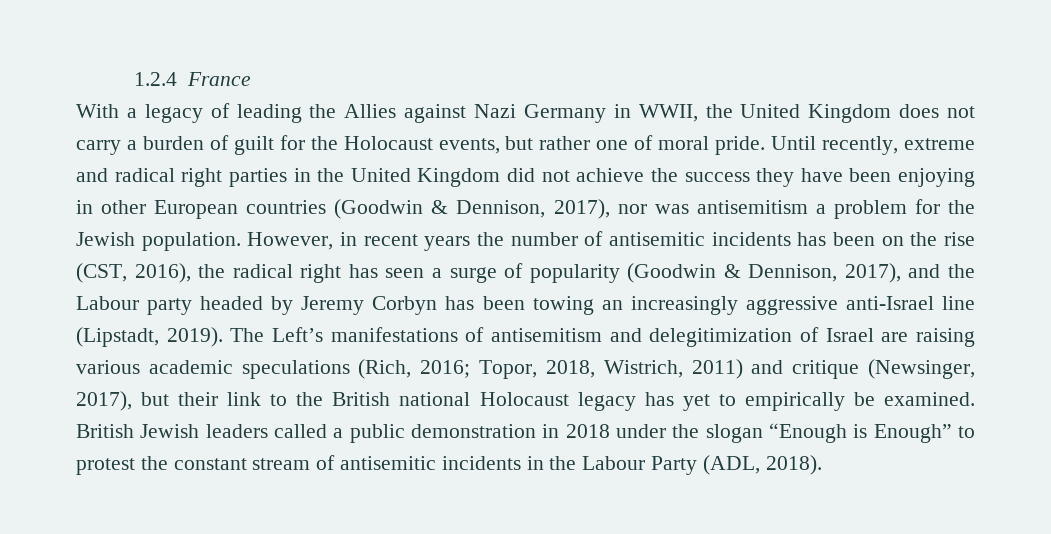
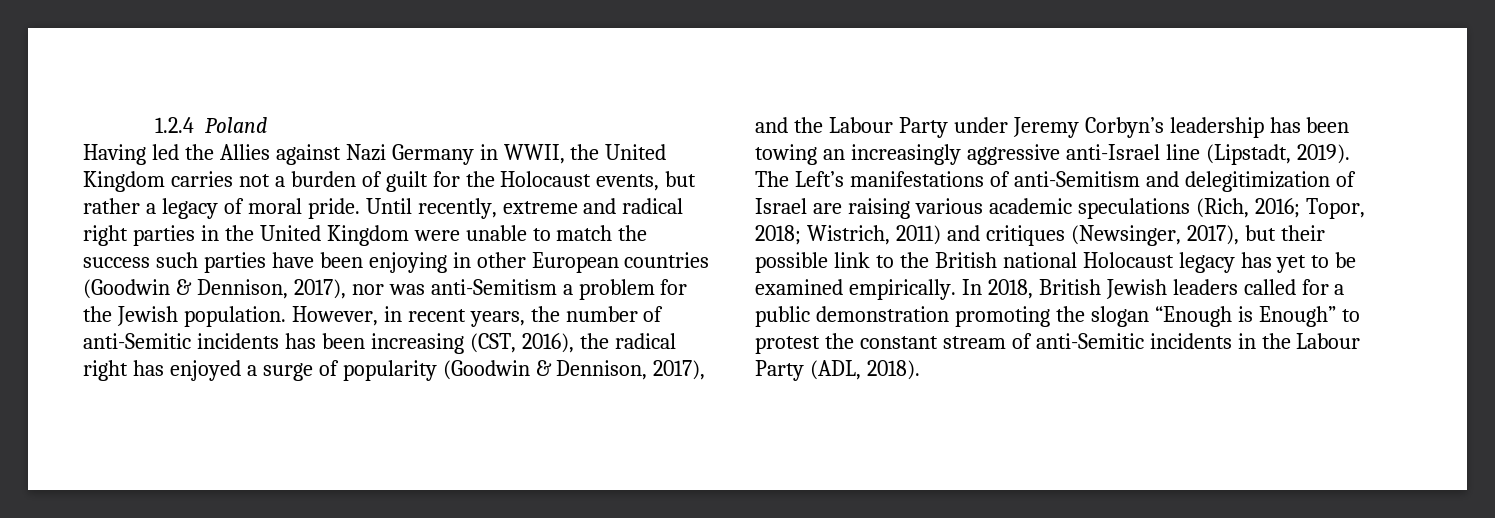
[187,72,252,86] [76,103,302,123] France // With a legacy of leading -> [204,117,267,133] [83,144,179,165] Poland // Having led
[899,104,975,118] [76,140,121,155] does not carry -> [170,171,270,187] carries not
[596,140,629,150] one -> [145,198,218,219] a legacy
[507,168,795,187] did not achieve the success they -> [413,225,648,241] [83,252,266,273] were unable to match the success such parties
[696,200,808,214] antisemitism -> [430,279,557,295] anti-Semitism
[424,236,471,251] years -> [469,311,525,327] years,
[609,232,706,246] antisemitic -> [83,333,191,349] anti-Semitic
[881,232,975,246] on the rise -> [370,333,464,354] increasing
[385,268,425,278] seen -> [169,360,241,381] enjoyed
[147,296,438,315] party headed by Jeremy Corbyn -> [898,117,1264,138] Party under Jeremy Corbyn’s leadership
[491,328,602,342] antisemitism -> [1013,171,1140,187] anti-Semitism
[545,360,595,378] 2018, -> [755,225,801,245] 2018;
[792,360,860,379] critique -> [985,225,1065,246] critiques
(219, 399) none -> [755,252,828,273] possible
[744,392,976,411] empirically be examined. -> [1335,252,1357,268] [755,279,1033,300] be examined empirically. In 2018,
(327, 431) none -> [1301,279,1329,295] for
[542,424,666,438] in 2018 under -> [954,306,1050,327] promoting
[340,456,437,470] antisemitic -> [1035,333,1144,349] anti-Semitic

